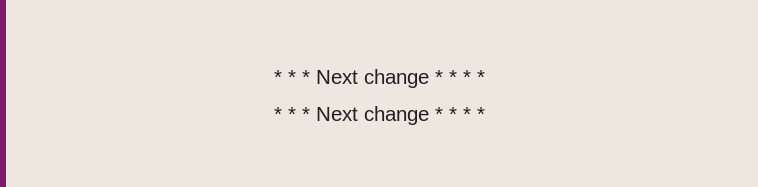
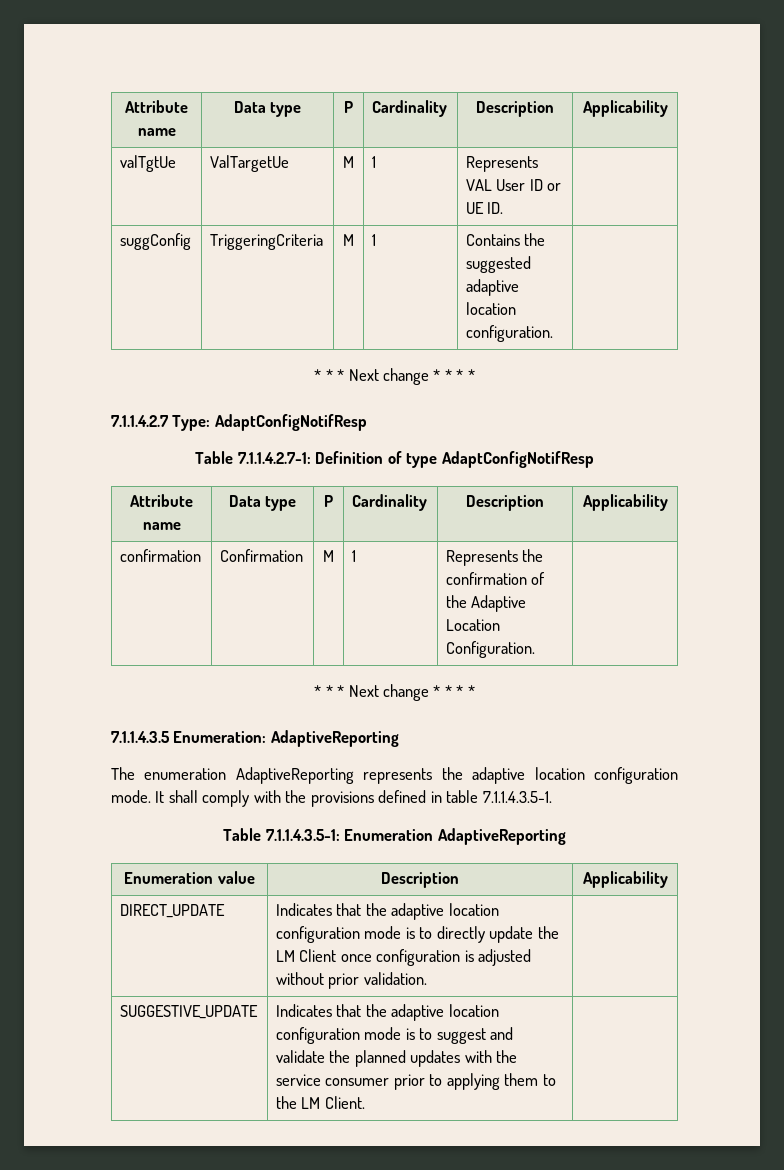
[273,69,485,88] [273,106,485,125] * * * Next change * * * * // * * * Next change * * * * -> [125,100,188,113] [137,128,176,136] [233,101,302,117] [344,101,353,113] [372,100,448,117] [476,101,554,117] [582,100,668,117] [120,155,177,172] [210,155,290,172] [343,156,354,168] [372,156,377,168] [466,156,539,172] [466,179,562,191] [466,202,504,214] [120,233,192,250] [210,234,324,250] [343,234,354,246] [372,234,377,246] [466,233,546,246] [466,256,532,273] [466,279,520,296] [466,302,517,315] [466,325,554,342] [314,368,475,385] [111,414,367,431] [195,451,594,468] [130,494,193,507] [142,522,181,530] [228,495,297,511] [324,495,333,507] [352,494,428,511] [466,495,544,511] [582,494,668,511] [120,549,202,562] [220,549,304,562] [323,550,334,562] [352,550,357,562] [446,549,544,566] [446,572,546,585] [446,595,527,612] [446,619,501,631] [446,641,536,658] [314,684,475,701] [111,730,399,747] [111,767,679,784] [111,790,552,807] [223,828,566,845] [124,871,255,884] [380,872,459,888] [582,871,668,888] [120,904,226,918] [276,903,499,920] [276,926,559,943] [276,949,532,966] [276,972,427,989] [120,1005,259,1019] [276,1004,499,1021] [276,1027,514,1044] [276,1050,518,1067] [276,1073,556,1090] [276,1096,365,1109] Attribute name | Data type | P | Cardinality | Description | Applicability // valTgtUe | ValTargetUe | M | 1 | Represents VAL User ID or UE ID. | // suggConfig | TriggeringCriteria | M | 1 | Contains the suggested adaptive location configuration. | // * * * Next change * * * * // 7.1.1.4.2.7 Type: AdaptConfigNotifResp // Table 7.1.1.4.2.7-1: Definition of type AdaptConfigNotifResp // Attribute name | Data type | P | Cardinality | Description | Applicability // confirmation | Confirmation | M | 1 | Represents the confirmation of the Adaptive Location Configuration. | // * * * Next change * * * * // 7.1.1.4.3.5 Enumeration: AdaptiveReporting // The enumeration AdaptiveReporting represents the adaptive location configuration mode. It shall comply with the provisions defined in table 7.1.1.4.3.5-1. // Table 7.1.1.4.3.5-1: Enumeration AdaptiveReporting // Enumeration value | Description | Applicability // DIRECT_UPDATE | Indicates that the adaptive location configuration mode is to directly update the LM Client once configuration is adjusted without prior validation. | // SUGGESTIVE_UPDATE | Indicates that the adaptive location configuration mode is to suggest and validate the planned updates with the service consumer prior to applying them to the LM Client. |

